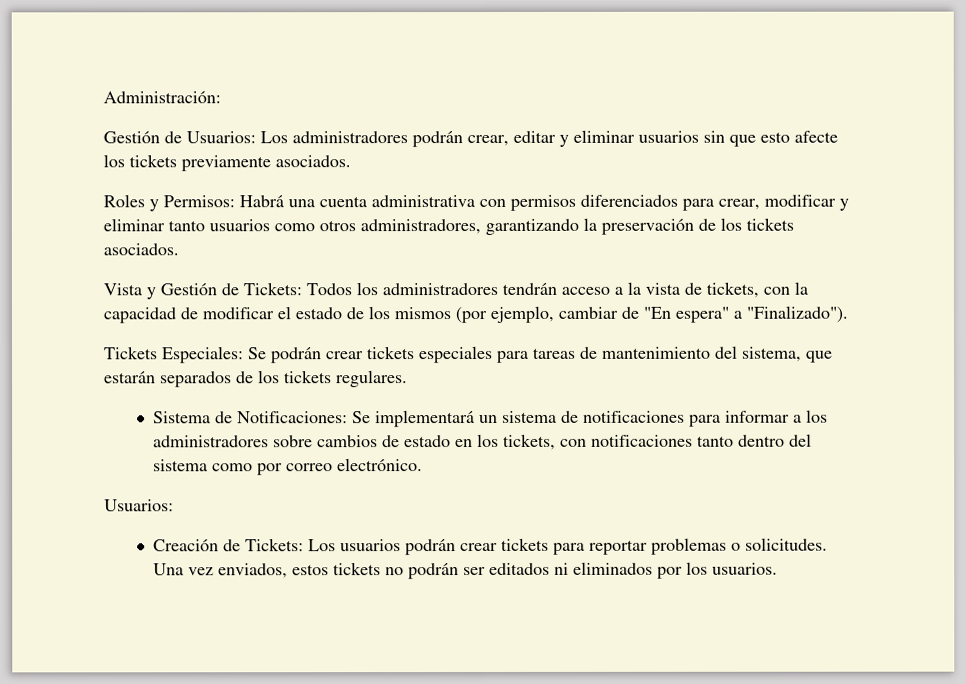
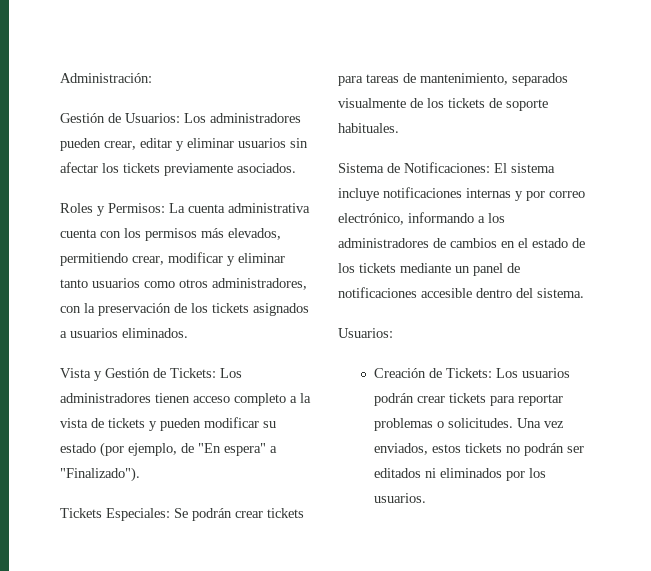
[412,131,463,148] podrán -> [60,138,101,151] pueden
[729,130,838,147] que esto afecte -> [60,162,98,173] afectar
[239,194,714,211] Habrá una cuenta administrativa con permisos diferenciados para -> [169,203,310,213] [60,228,281,241] [60,253,128,266] La cuenta administrativa cuenta con los permisos más elevados, permitiendo
[485,218,579,235] garantizando -> [60,306,81,313] con
[103,243,179,256] asociados. -> [253,303,309,316] [60,328,188,338] asignados a usuarios eliminados.
[306,281,808,298] [103,306,451,324] Todos los administradores tendrán acceso a la vista de tickets, con la capacidad de modificar el estado de los mismos -> [220,368,242,378] [60,393,311,406] [60,417,276,431] [60,443,96,453] Los administradores tienen acceso completo a la vista de tickets y pueden modificar su estado
[558,306,618,319] cambiar -> (177, 449) none
[419,345,493,364] especiales -> (304, 513) none
[602,345,833,363] [104,370,408,388] [153,409,829,428] [153,433,813,450] [153,458,424,476] mantenimiento del sistema, que estarán separados de los tickets regulares. // Sistema de Notificaciones: Se implementará un sistema de notificaciones para informar a los administradores sobre cambios de estado en los tickets, con notificaciones tanto dentro del sistema como por correo electrónico. -> [420,73,568,86] [338,98,548,111] [338,123,399,133] [338,162,555,173] [338,187,585,201] [338,212,505,225] [338,238,585,248] [338,263,520,276] [338,287,584,298] mantenimiento, separados visualmente de los tickets de soporte habituales. // Sistema de Notificaciones: El sistema incluye notificaciones internas y por correo electrónico, informando a los administradores de cambios en el estado de los tickets mediante un panel de notificaciones accesible dentro del sistema.

